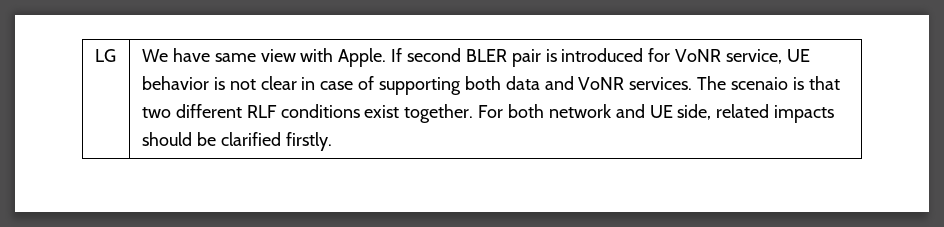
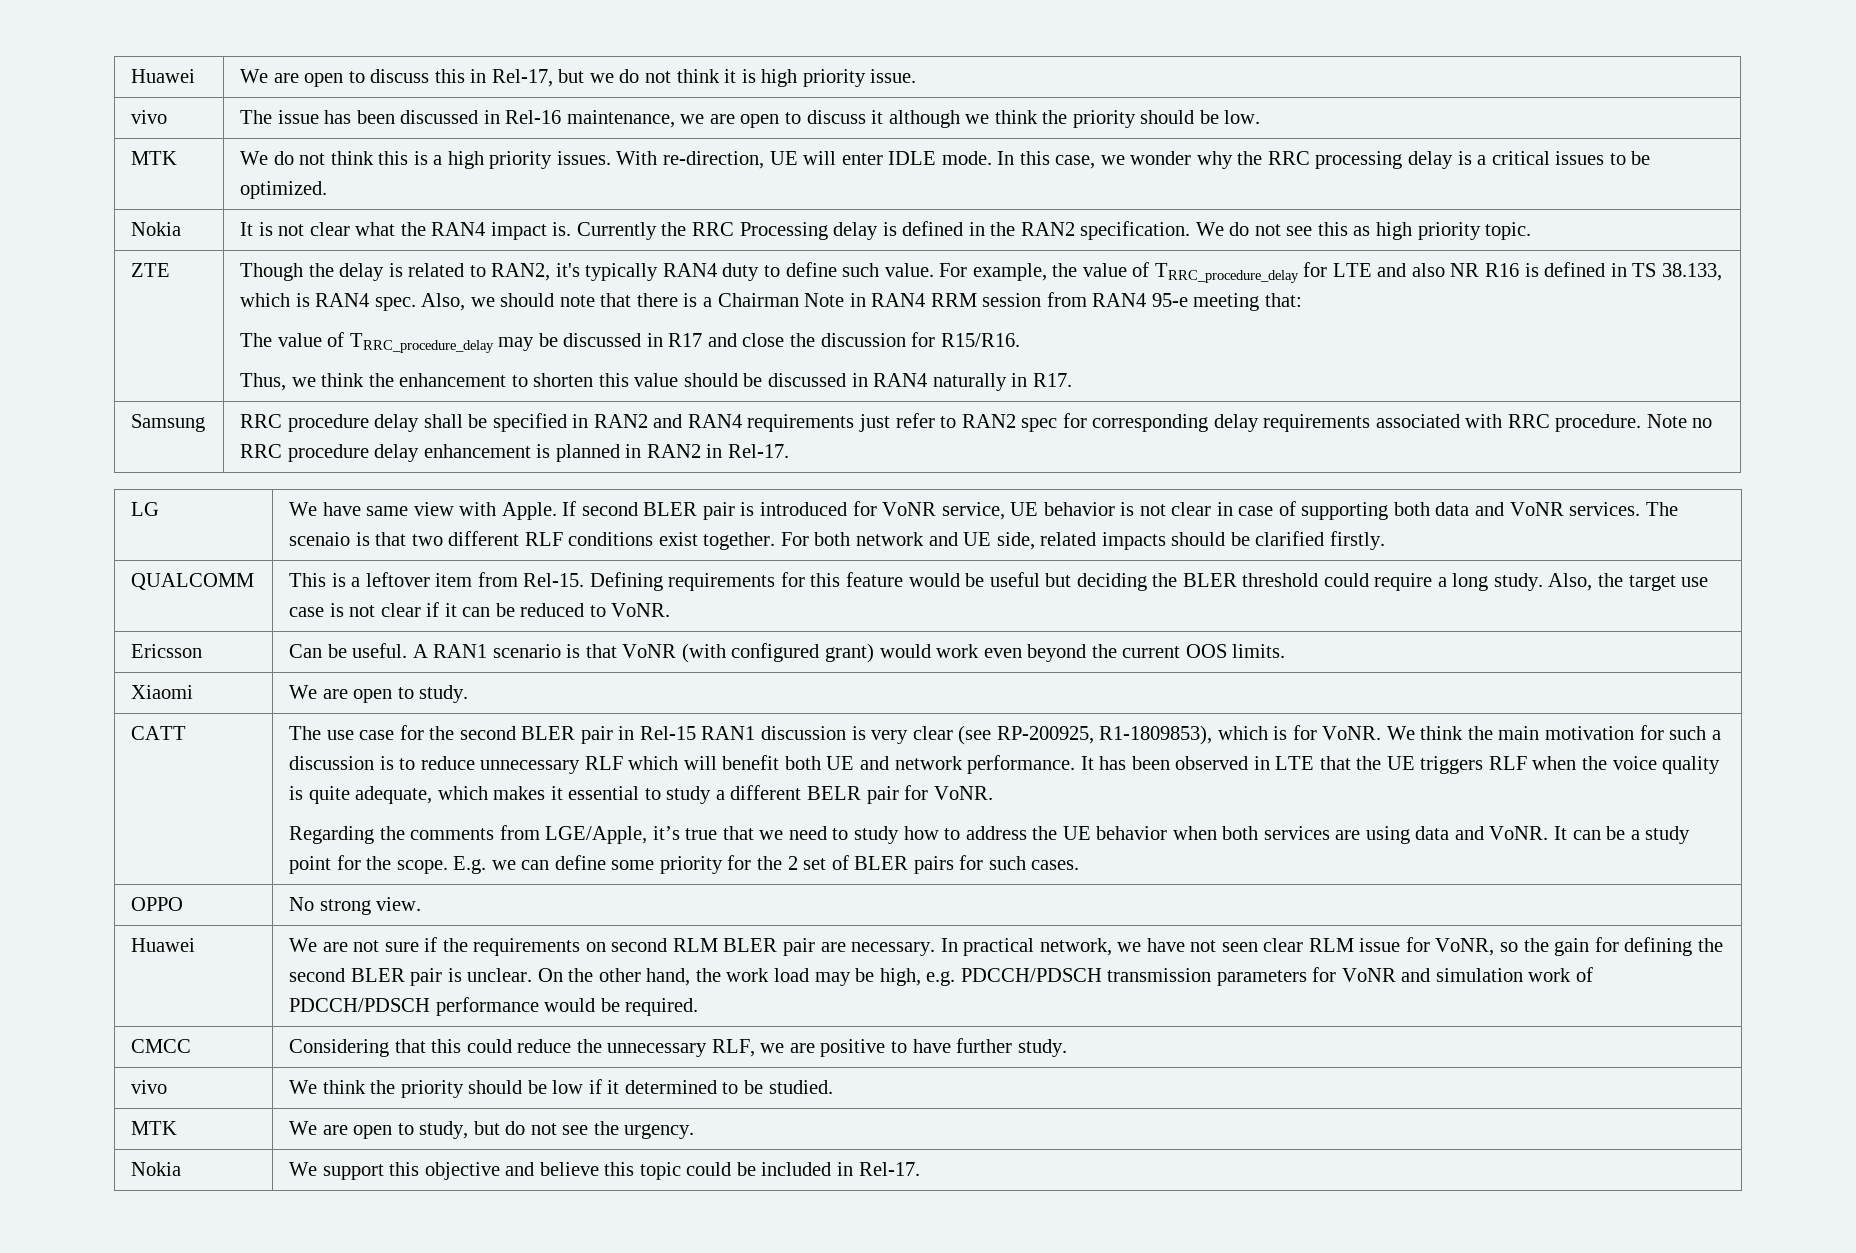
(94, 55) none -> [131,69,196,83] [240,69,917,87] [131,110,168,124] [240,110,1261,128] [131,151,178,165] [240,151,1651,169] [240,181,328,199] [131,222,182,236] [240,221,1532,240] [131,263,171,277] [240,262,1722,283] [240,292,1302,311] [240,332,1020,353] [240,373,1072,391] [131,414,206,432] [240,413,1713,432] [240,444,789,462] Huawei | We are open to discuss this in Rel-17, but we do not think it is high priority issue. // vivo | The issue has been discussed in Rel-16 maintenance, we are open to discuss it although we think the priority should be low. // MTK | We do not think this is a high priority issues. With re-direction, UE will enter IDLE mode. In this case, we wonder why the RRC processing delay is a critical issues to be optimized. // Nokia | It is not clear what the RAN4 impact is. Currently the RRC Processing delay is defined in the RAN2 specification. We do not see this as high priority topic. // ZTE | Though the delay is related to RAN2, it's typically RAN4 duty to define such value. For example, the value of TRRC_procedure_delay for LTE and also NR R16 is defined in TS 38.133, which is RAN4 spec. Also, we should note that there is a Chairman Note in RAN4 RRM session from RAN4 95-e meeting that: // The value of TRRC_procedure_delay may be discussed in R17 and close the discussion for R15/R16. // Thus, we think the enhancement to shorten this value should be discussed in RAN4 naturally in R17. // Samsung | RRC procedure delay shall be specified in RAN2 and RAN4 requirements just refer to RAN2 spec for corresponding delay requirements associated with RRC procedure. Note no RRC procedure delay enhancement is planned in RAN2 in Rel-17. //
(332, 141) none -> [131,573,255,590] [289,572,1709,591] [289,602,671,617] [131,644,203,658] [289,643,1286,663] [131,685,194,699] [289,685,469,703] [131,726,187,740] [289,725,1721,745] [289,755,1721,774] [289,785,993,804] [289,825,1691,844] [289,855,1080,874] [131,897,184,911] [289,897,422,915] [131,938,196,952] [289,937,1723,956] [289,967,1593,986] [289,997,699,1016] [131,1039,192,1053] [289,1038,1067,1057] [131,1080,168,1094] [289,1079,833,1098] [131,1121,178,1135] [289,1121,695,1139] [131,1162,182,1176] [289,1162,920,1180] // QUALCOMM | This is a leftover item from Rel-15. Defining requirements for this feature would be useful but deciding the BLER threshold could require a long study. Also, the target use case is not clear if it can be reduced to VoNR. // Ericsson | Can be useful. A RAN1 scenario is that VoNR (with configured grant) would work even beyond the current OOS limits. // Xiaomi | We are open to study. // CATT | The use case for the second BLER pair in Rel-15 RAN1 discussion is very clear (see RP-200925, R1-1809853), which is for VoNR. We think the main motivation for such a discussion is to reduce unnecessary RLF which will benefit both UE and network performance. It has been observed in LTE that the UE triggers RLF when the voice quality is quite adequate, which makes it essential to study a different BELR pair for VoNR. // Regarding the comments from LGE/Apple, it’s true that we need to study how to address the UE behavior when both services are using data and VoNR. It can be a study point for the scope. E.g. we can define some priority for the 2 set of BLER pairs for such cases. // OPPO | No strong view. // Huawei | We are not sure if the requirements on second RLM BLER pair are necessary. In practical network, we have not seen clear RLM issue for VoNR, so the gain for defining the second BLER pair is unclear. On the other hand, the work load may be high, e.g. PDCCH/PDSCH transmission parameters for VoNR and simulation work of PDCCH/PDSCH performance would be required. // CMCC | Considering that this could reduce the unnecessary RLF, we are positive to have further study. // vivo | We think the priority should be low if it determined to be studied. // MTK | We are open to study, but do not see the urgency. // Nokia | We support this objective and believe this topic could be included in Rel-17.

